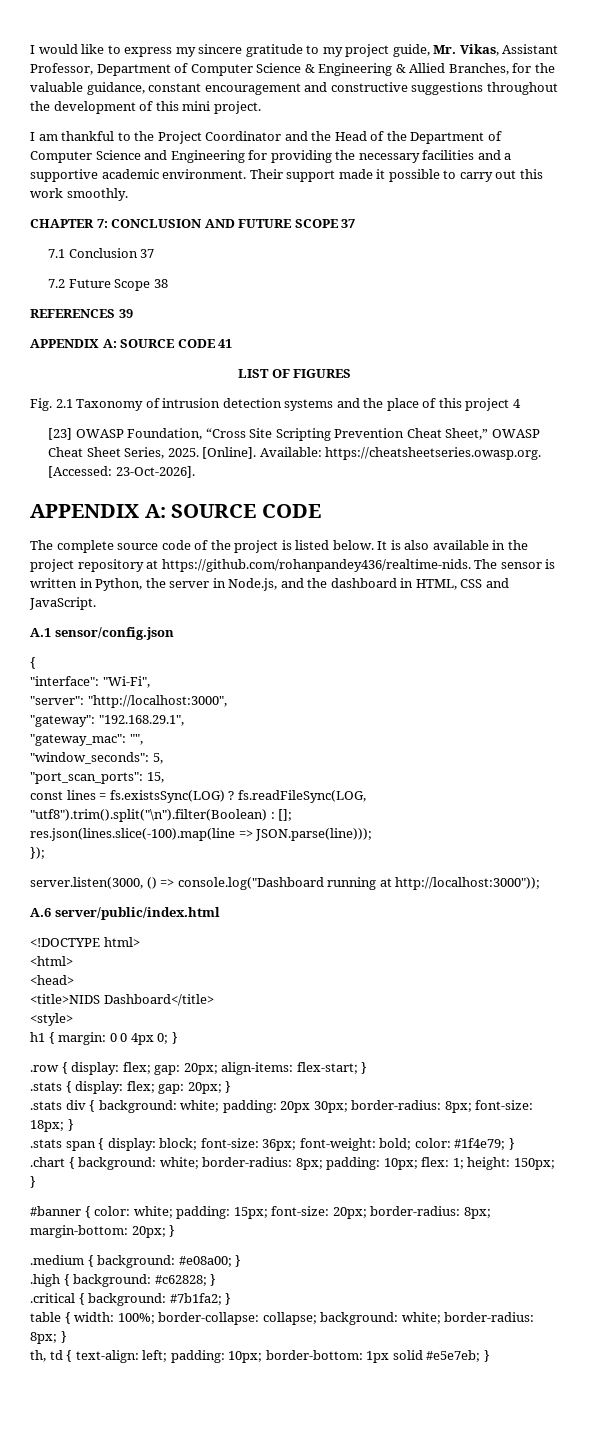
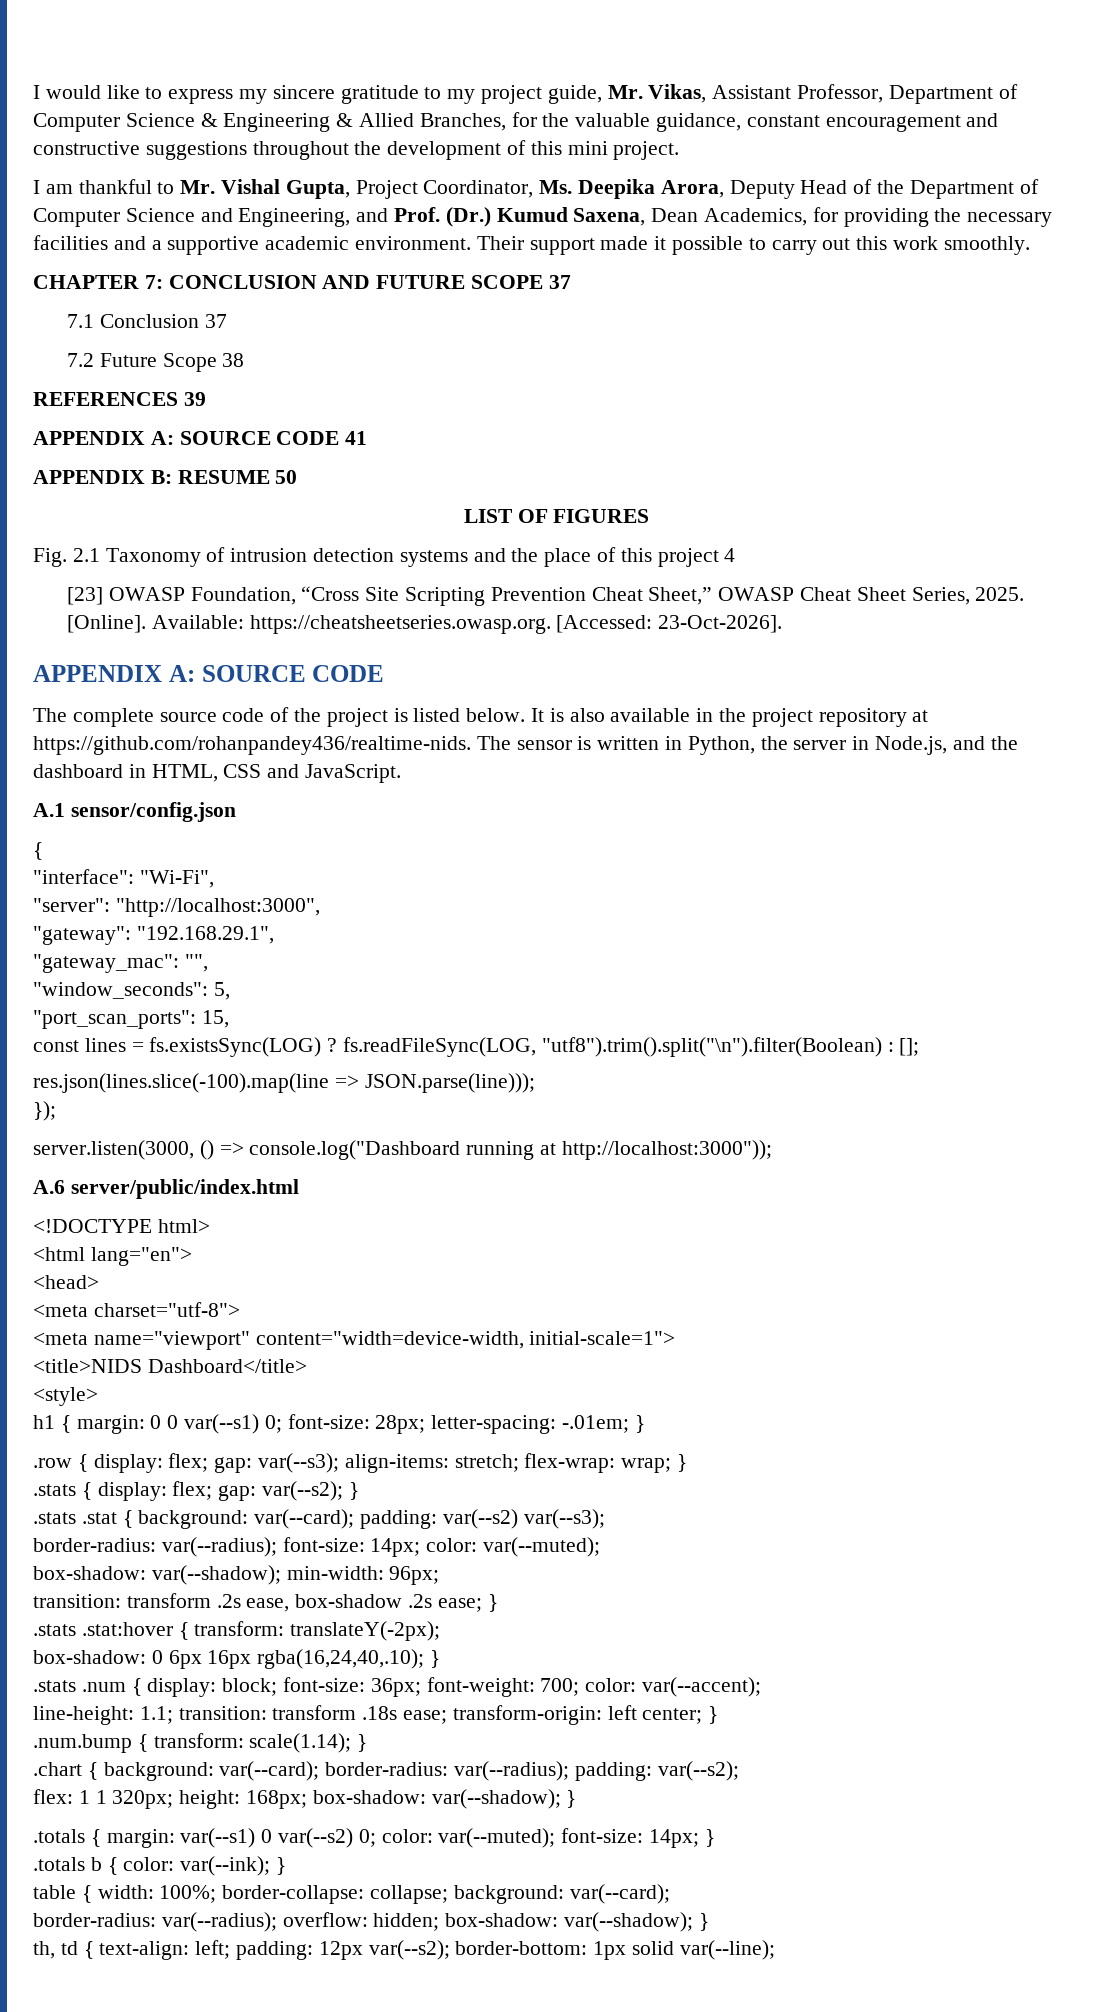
[134,131,332,144] the Project Coordinator and the -> [180,179,795,199] Mr. Vishal Gupta, Project Coordinator, Ms. Deepika Arora, Deputy
[170,150,245,163] Engineering -> [238,207,808,227] Engineering, and Prof. (Dr.) Kumud Saxena, Dean Academics,
(233, 343) none -> [33,470,298,484] // APPENDIX B: RESUME 50
[30,956,73,966] <html> -> [33,1247,192,1266] <html lang="en">
(74, 980) none -> [33,1302,240,1317] [33,1331,676,1350] // <meta charset="utf-8"> // <meta name="viewport" content="width=device-width, initial-scale=1">
[130,1033,169,1045] 4px 0; -> [184,1414,630,1434] var(--s1) 0; font-size: 28px; letter-spacing: -.01em;
[183,1062,358,1075] 20px; align-items: flex-start; -> [258,1453,672,1473] var(--s3); align-items: stretch; flex-wrap: wrap;
[187,1081,232,1094] [30,1100,534,1113] [30,1119,74,1132] [30,1139,96,1151] 20px; } // .stats div { background: white; padding: 20px 30px; border-radius: 8px; font-size: 18px; } // .stats span -> [262,1481,359,1501] [33,1509,605,1529] [33,1537,601,1557] [33,1565,440,1585] [33,1593,498,1612] [33,1621,441,1641] [33,1649,441,1669] [33,1680,126,1692] var(--s2); } // .stats .stat { background: var(--card); padding: var(--s2) var(--s3); // border-radius: var(--radius); font-size: 14px; color: var(--muted); // box-shadow: var(--shadow); min-width: 96px; // transition: transform .2s ease, box-shadow .2s ease; } // .stats .stat:hover { transform: translateY(-2px); // box-shadow: 0 6px 16px rgba(16,24,40,.10); } // .stats .num
[379,1138,515,1150] [30,1157,555,1170] [30,1176,36,1188] [30,1206,491,1219] [30,1225,176,1238] [30,1255,242,1268] [30,1274,217,1287] [30,1293,222,1306] bold; color: #1f4e79; } // .chart { background: white; border-radius: 8px; padding: 10px; flex: 1; height: 150px; } // #banner { color: white; padding: 15px; font-size: 20px; border-radius: 8px; margin-bottom: 20px; } // .medium { background: #e08a00; } // .high { background: #c62828; } // .critical { background: #7b1fa2; -> [540,1677,762,1697] [33,1705,719,1725] [33,1733,368,1753] [33,1761,739,1781] [33,1789,577,1809] [33,1828,715,1848] [33,1856,271,1876] 700; color: var(--accent); // line-height: 1.1; transition: transform .18s ease; transform-origin: left center; } // .num.bump { transform: scale(1.14); } // .chart { background: var(--card); border-radius: var(--radius); padding: var(--s2); // flex: 1 1 320px; height: 168px; box-shadow: var(--shadow); } // .totals { margin: var(--s1) 0 var(--s2) 0; color: var(--muted); font-size: 14px; } // .totals b { color: var(--ink);
[401,1312,535,1324] [30,1332,57,1344] white; border-radius: 8px; -> [569,1884,670,1904] [33,1912,694,1932] var(--card); // border-radius: var(--radius); overflow: hidden; box-shadow: var(--shadow);
[228,1351,263,1363] 10px; -> [318,1940,450,1960] 12px var(--s2);
[426,1350,490,1362] #e5e7eb; } -> [679,1940,775,1960] var(--line);

